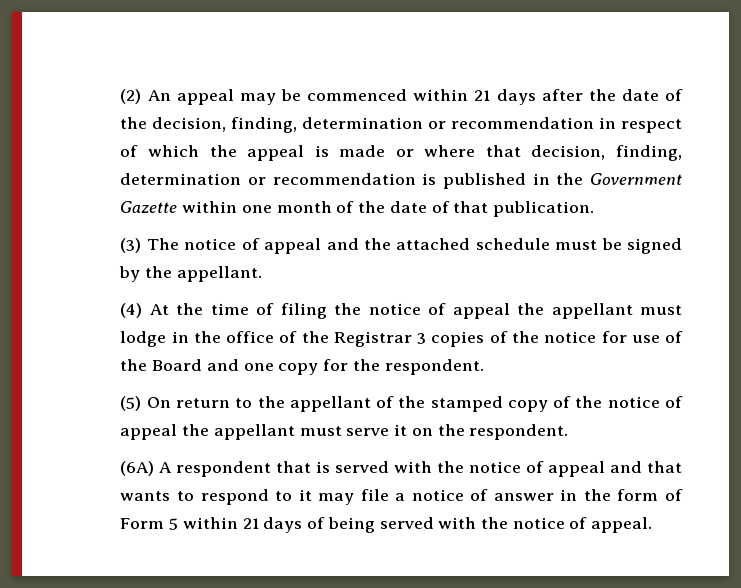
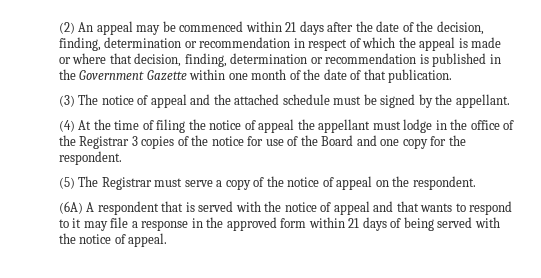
[146,396,503,412] On return to the appellant of the stamped -> [78,176,223,190] The Registrar must serve a
[182,424,408,440] the appellant must serve it -> (373, 183) none
[411,489,684,501] [120,518,179,530] notice of answer in the form of Form 5 -> [141,217,307,231] response in the approved form

